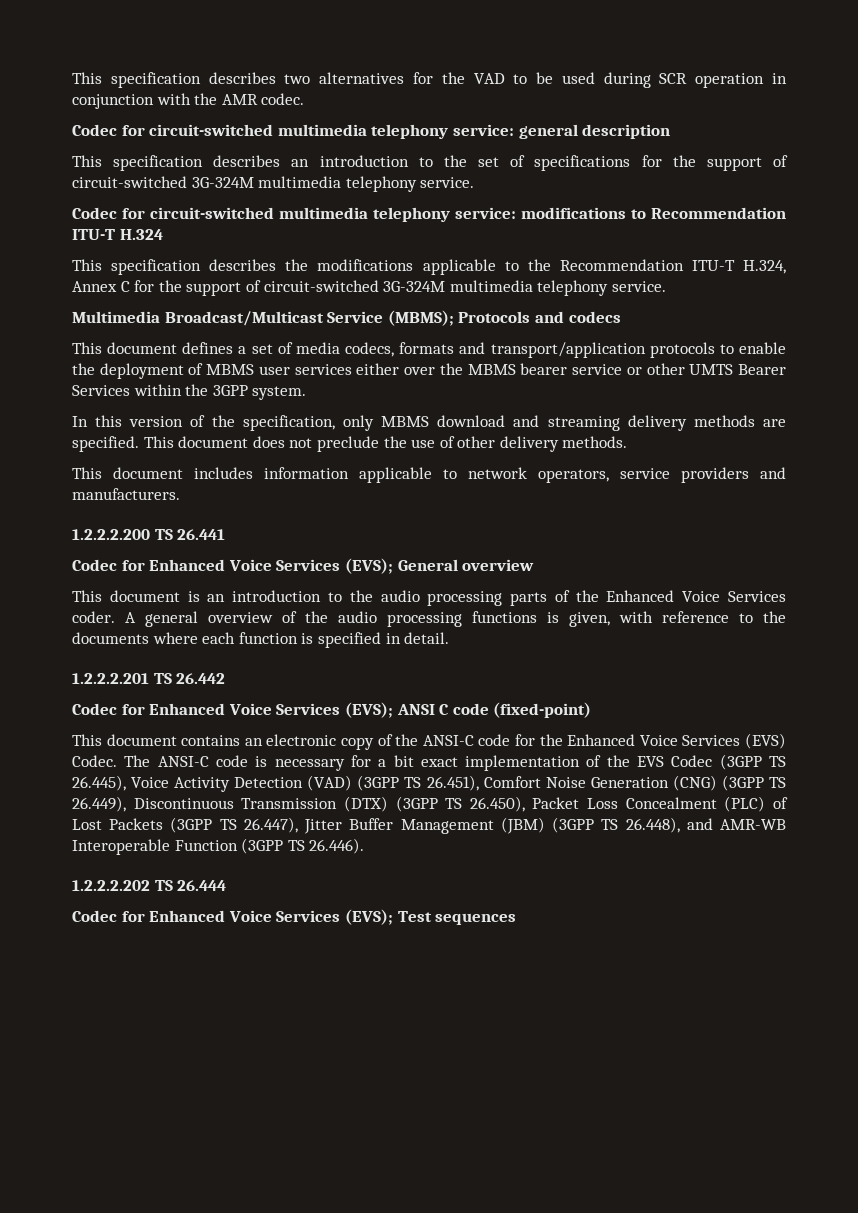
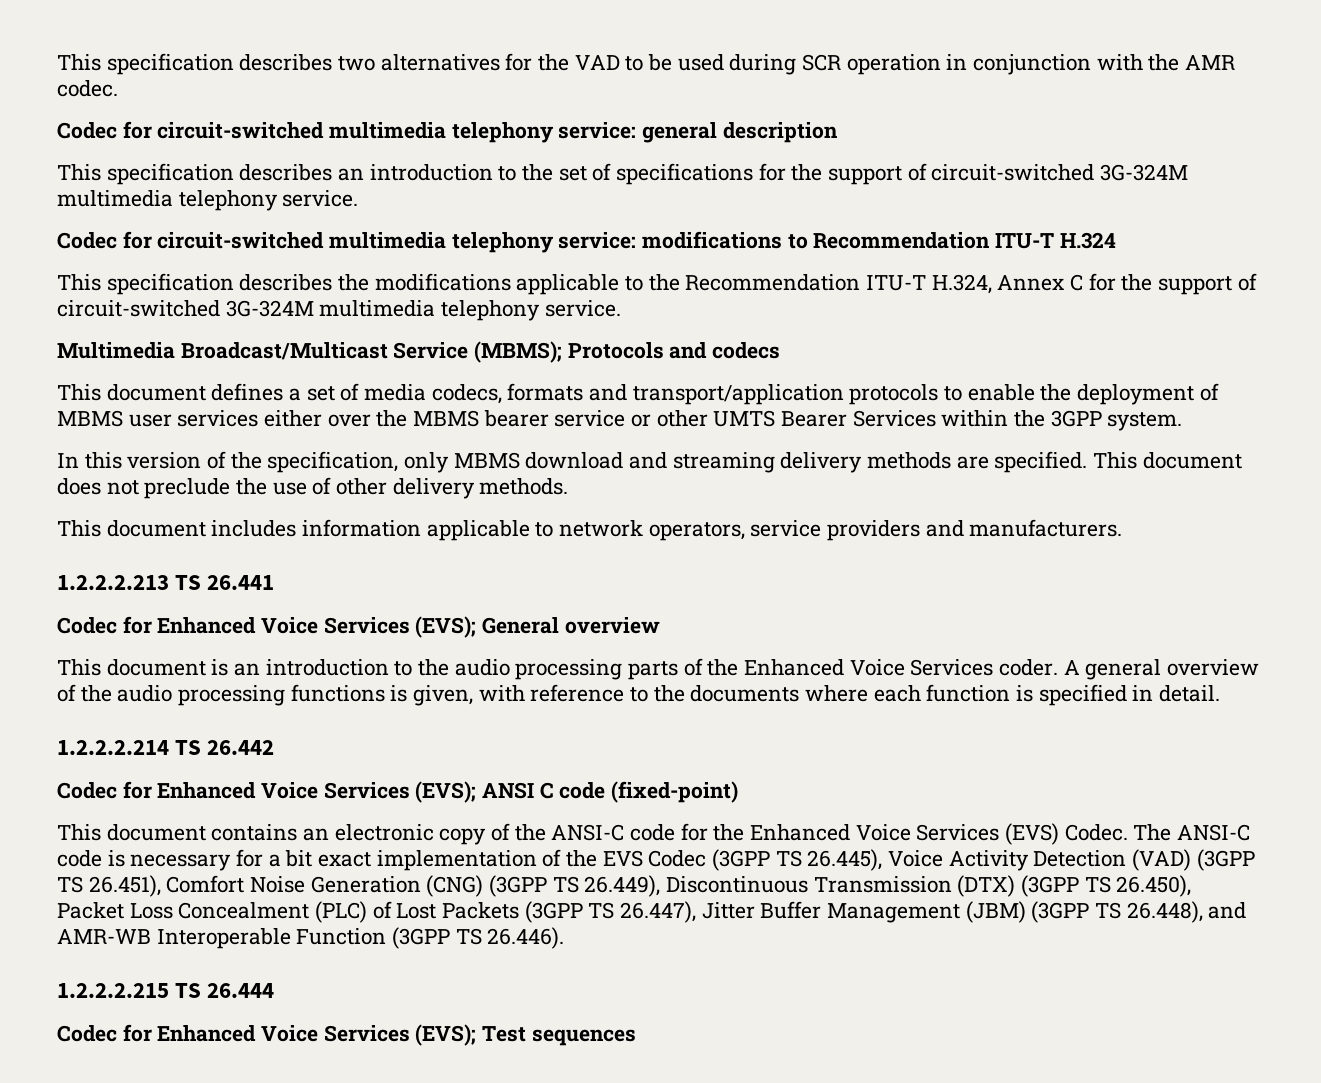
[72,529,150,540] 1.2.2.2.200 -> [57,575,169,590] 1.2.2.2.213
[72,673,149,684] 1.2.2.2.201 -> [57,740,169,755] 1.2.2.2.214
[72,880,150,891] 1.2.2.2.202 -> [57,983,169,998] 1.2.2.2.215

